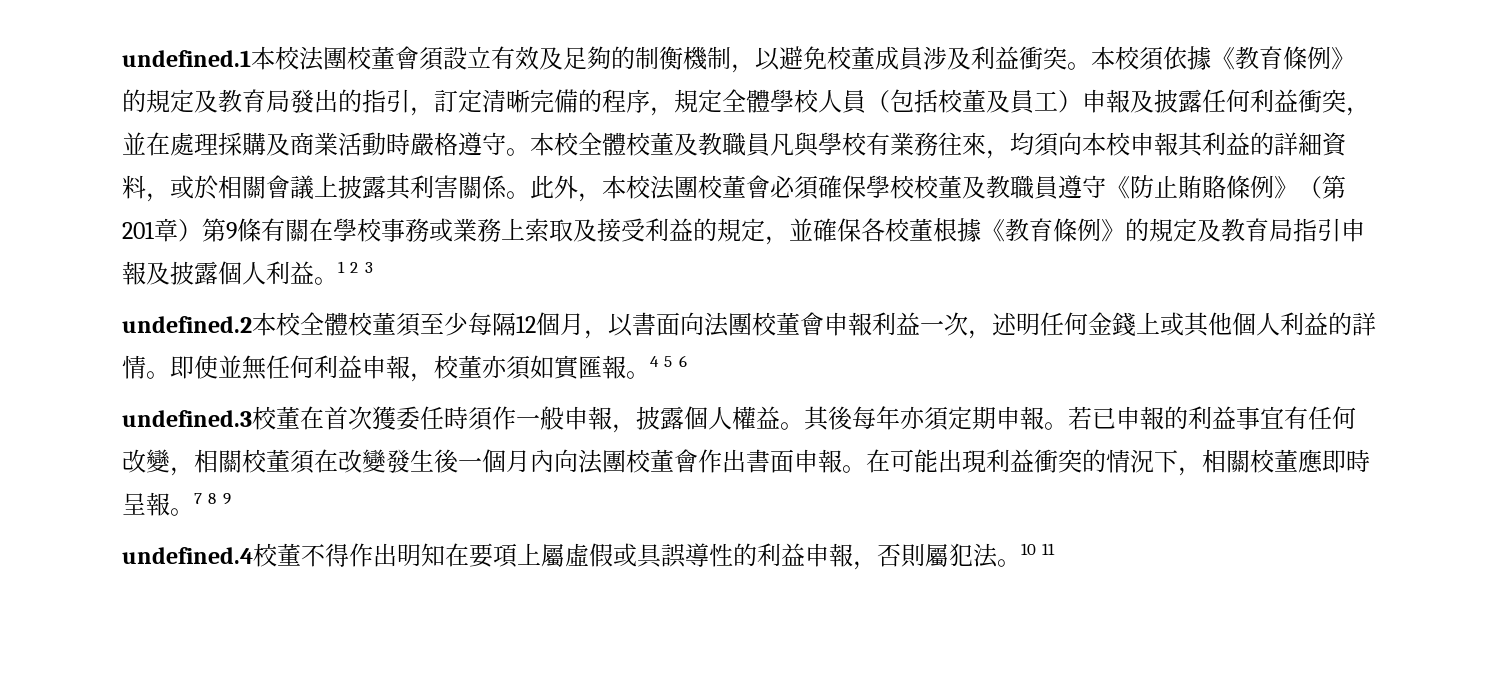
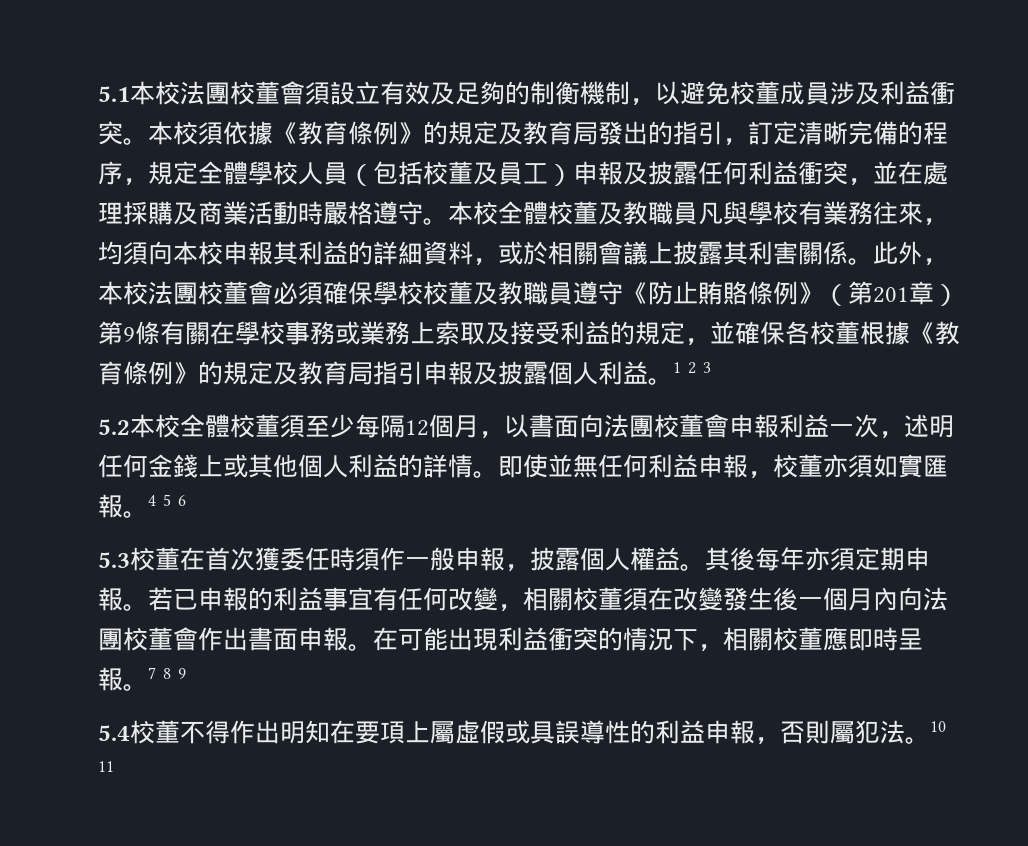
[121,50,251,67] undefined.1 -> [98,86,131,102] 5.1
[121,316,252,333] undefined.2 -> [98,419,131,435] 5.2
[121,410,252,427] undefined.3 -> [98,552,131,568] 5.3
[121,547,253,564] undefined.4 -> [98,725,131,741] 5.4

